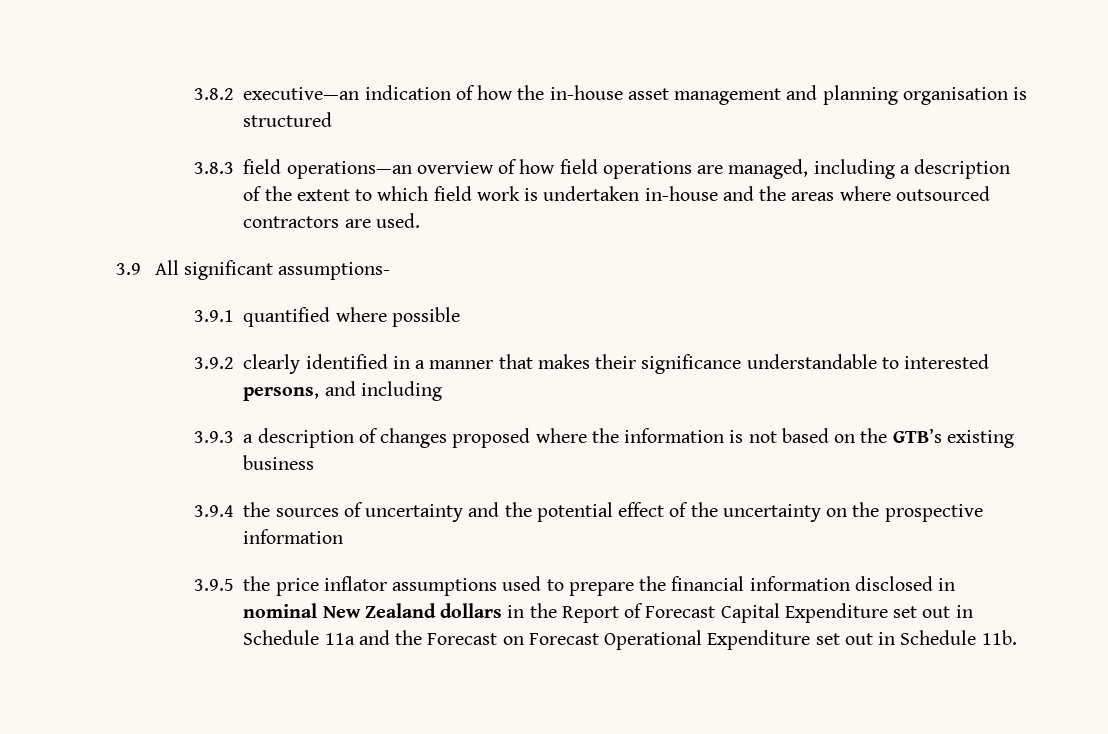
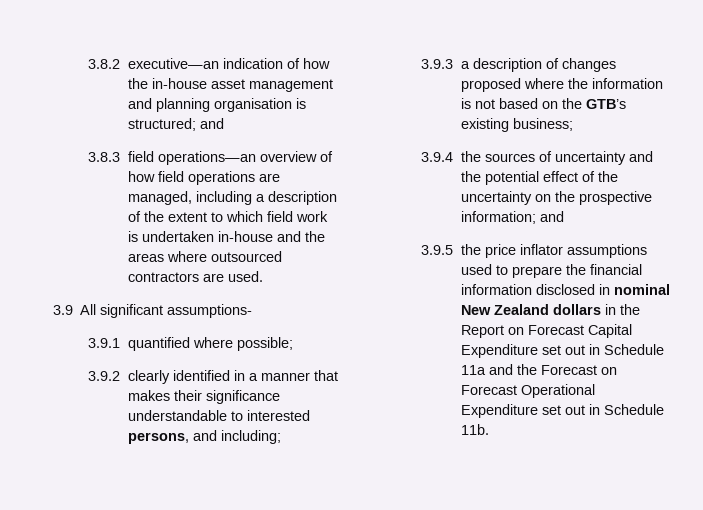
[243,112,333,127] structured -> [127,118,224,131] structured; and
[391,307,460,327] possible -> [236,337,293,351] possible;
[360,381,442,401] including -> [220,430,281,444] including;
[243,455,315,470] business -> [512,118,573,131] business;
[243,529,344,544] information -> [460,211,564,224] information; and
[624,603,644,618] of -> [507,327,524,335] on

